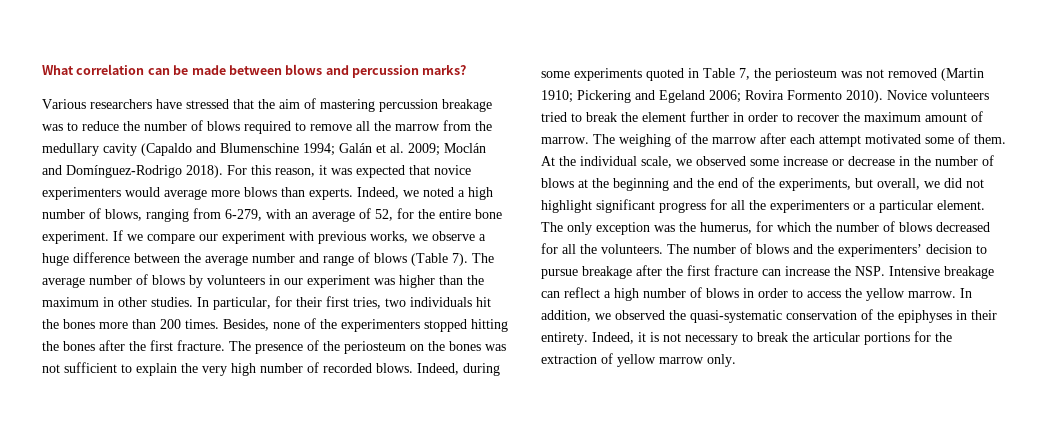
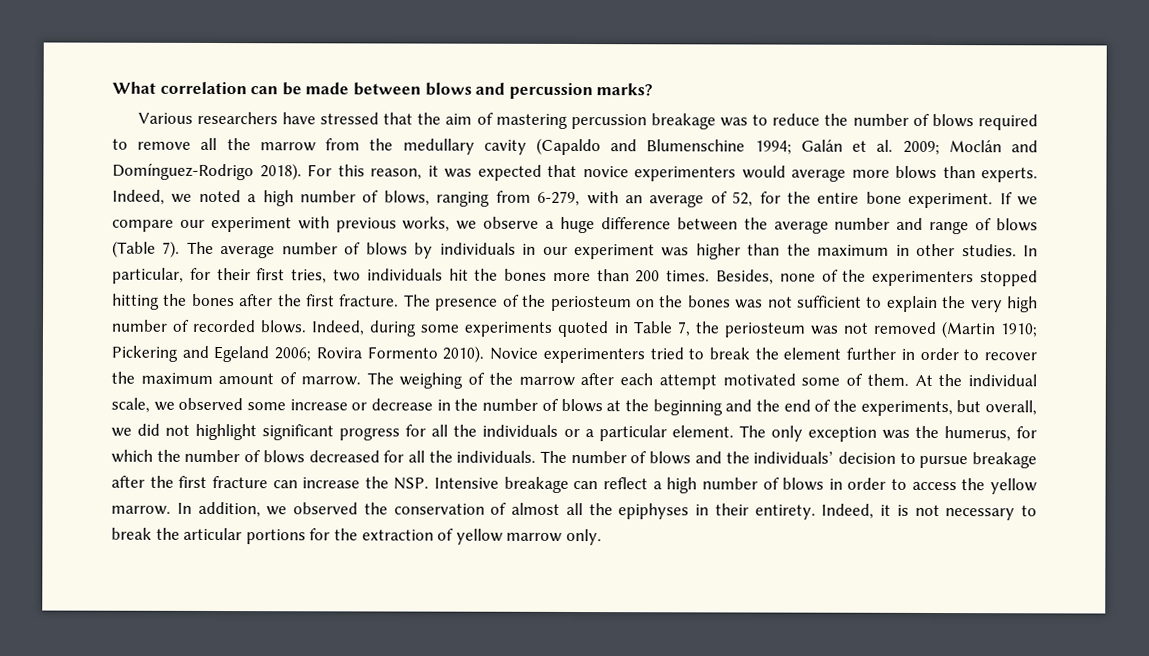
[207,275,265,285] volunteers -> [439,242,516,255] individuals
[931,90,989,100] volunteers -> [542,347,645,364] experimenters
[770,200,849,213] experimenters -> [482,424,559,437] individuals
[601,244,663,254] volunteers. -> [456,450,537,463] individuals.
[838,244,922,257] experimenters’ -> [753,451,835,464] individuals’
[690,310,782,323] quasi-systematic -> (388, 508) none
(873, 314) none -> [511,502,583,516] almost all

